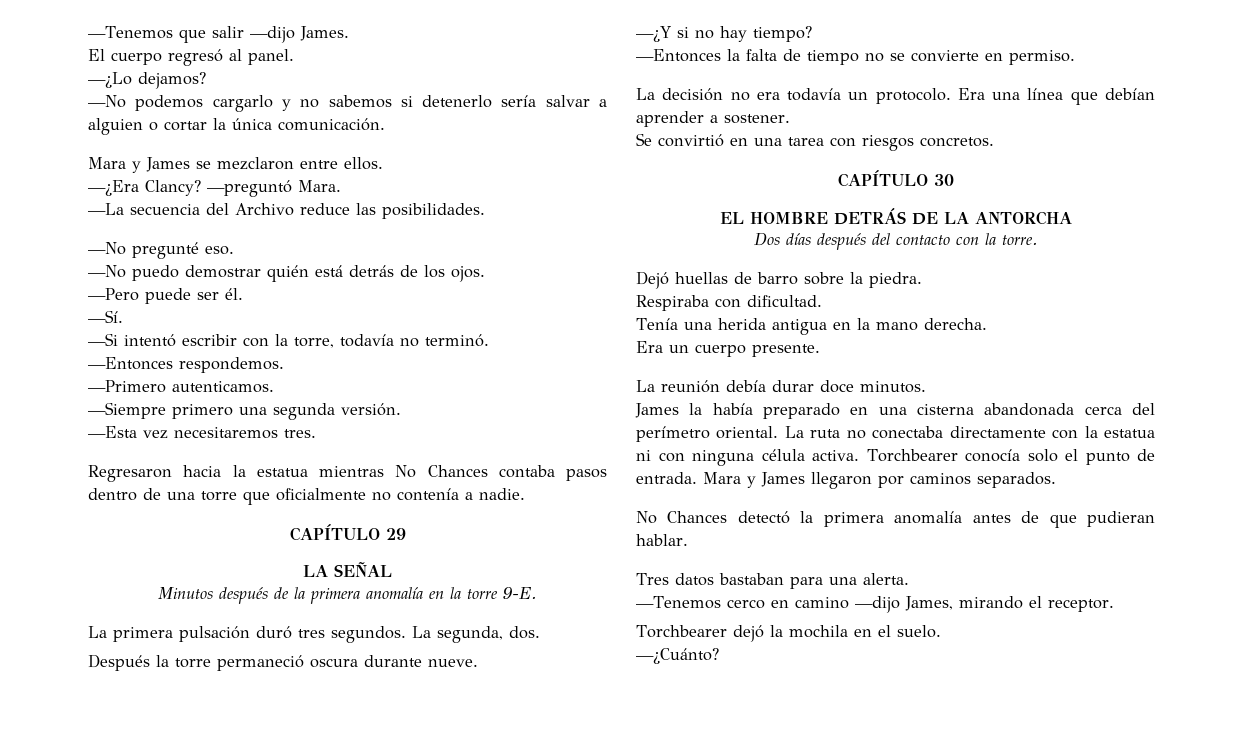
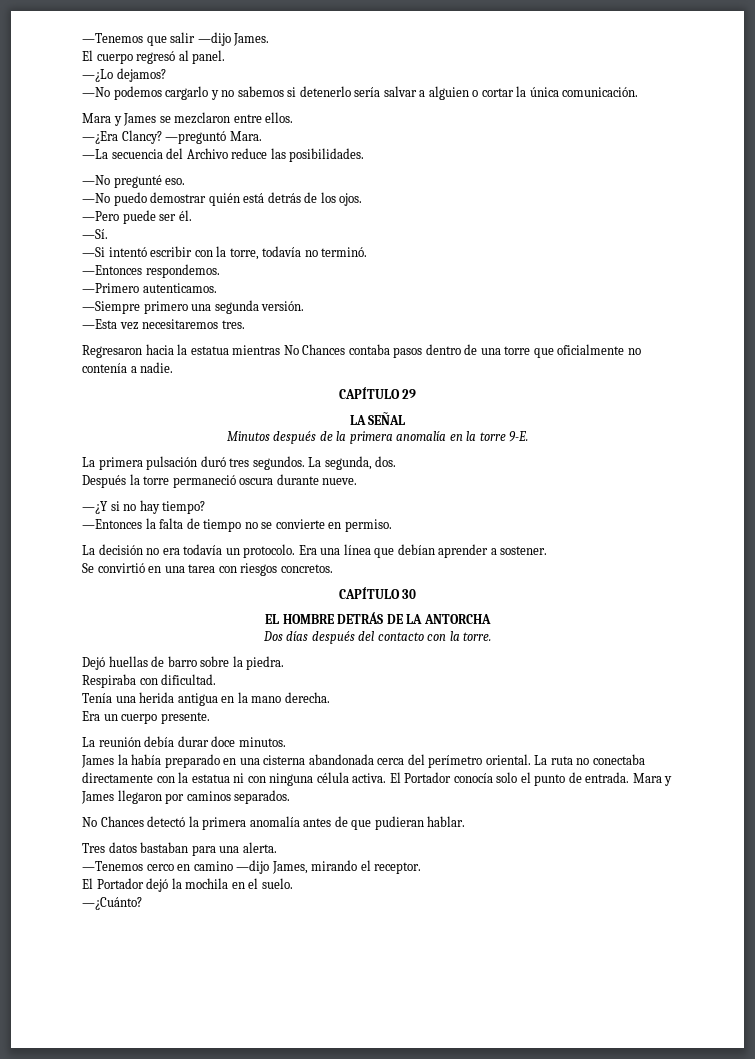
[866,449,958,462] Torchbearer -> [389,772,452,783] El Portador
[636,625,727,638] Torchbearer -> [82,878,144,889] El Portador

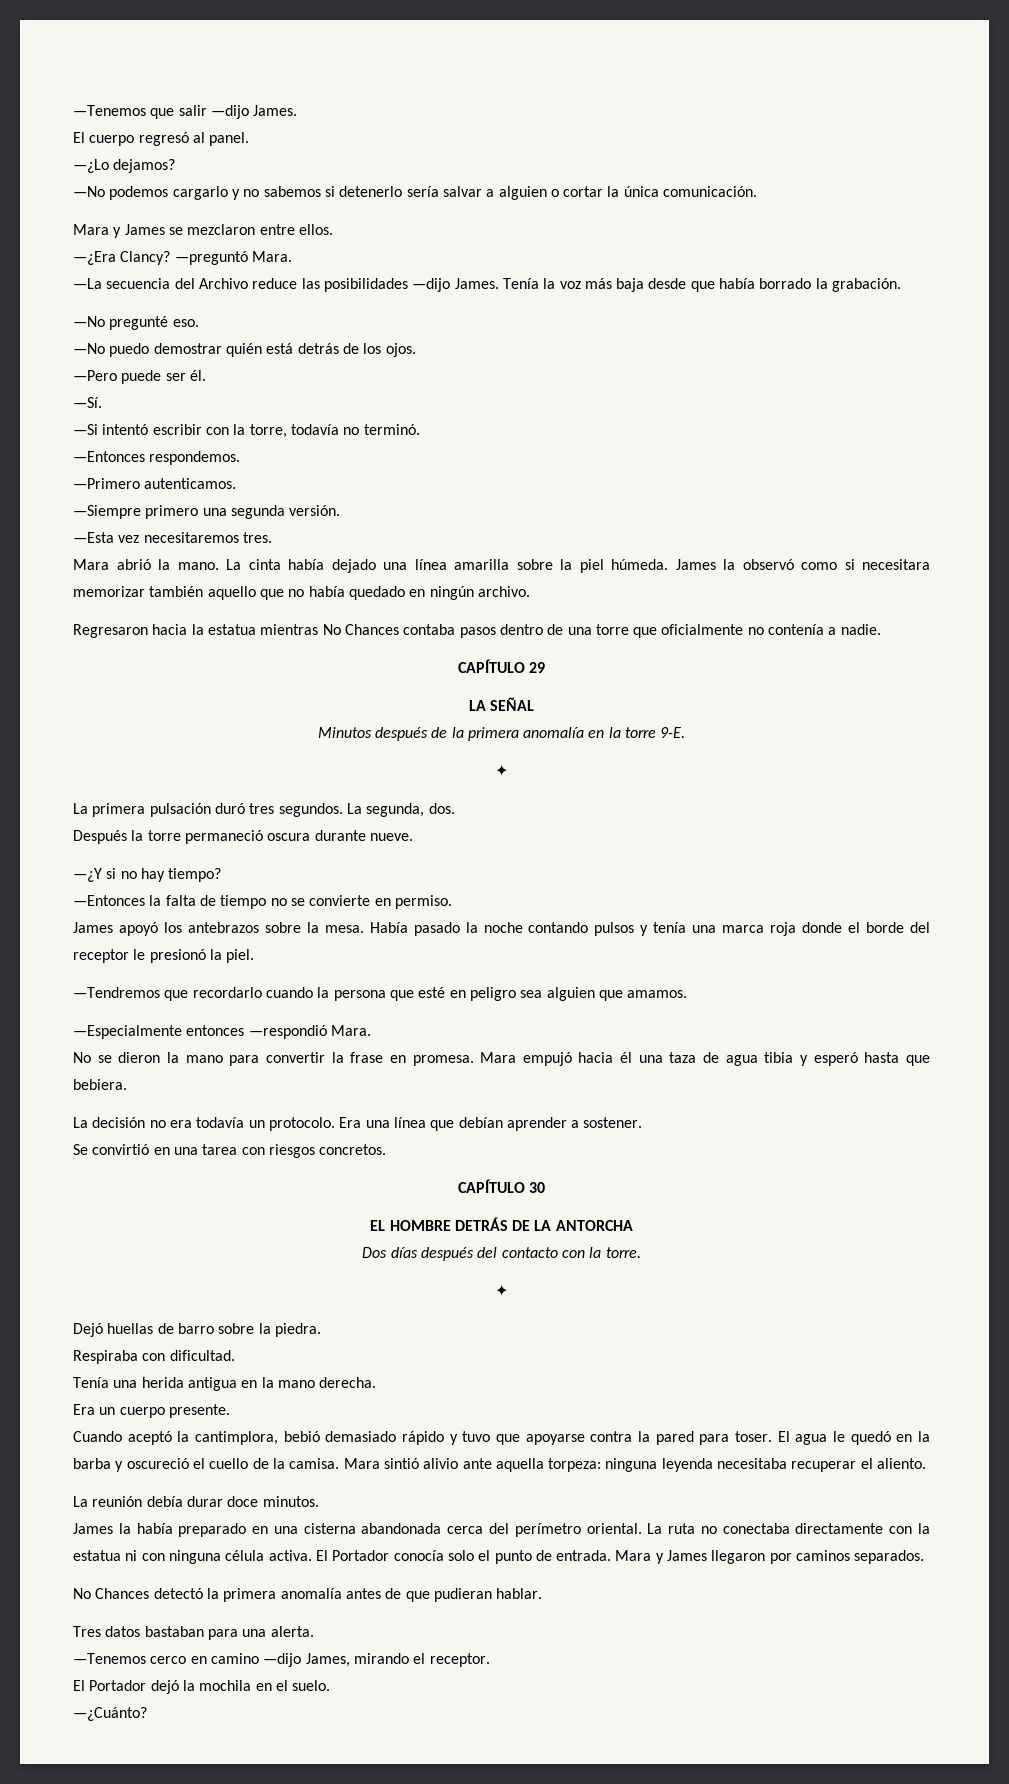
[289,148,365,162] posibilidades. -> [323,278,902,292] posibilidades —dijo James. Tenía la voz más baja desde que había borrado la grabación.
(245, 324) none -> [73,559,930,573] [73,586,530,600] // Mara abrió la mano. La cinta había dejado una línea amarilla sobre la piel húmeda. James la observó como si necesitara memorizar también aquello que no había quedado en ningún archivo.
(529, 436) none -> [495,764,508,777] // ✦
(392, 525) none -> [73,922,931,936] [73,949,255,963] [73,987,688,1001] [73,1025,371,1039] [73,1052,931,1066] [73,1079,127,1090] // James apoyó los antebrazos sobre la mesa. Había pasado la noche contando pulsos y tenía una marca roja donde el borde del receptor le presionó la piel. // —Tendremos que recordarlo cuando la persona que esté en peligro sea alguien que amamos. // —Especialmente entonces —respondió Mara. // No se dieron la mano para convertir la frase en promesa. Mara empujó hacia él una taza de agua tibia y esperó hasta que bebiera.
(492, 636) none -> [495,1284,508,1297] // ✦
(210, 718) none -> [73,1431,930,1445] [73,1458,927,1472] // Cuando aceptó la cantimplora, bebió demasiado rápido y tuvo que apoyarse contra la pared para toser. El agua le quedó en la barba y oscureció el cuello de la camisa. Mara sintió alivio ante aquella torpeza: ninguna leyenda necesitaba recuperar el aliento.

